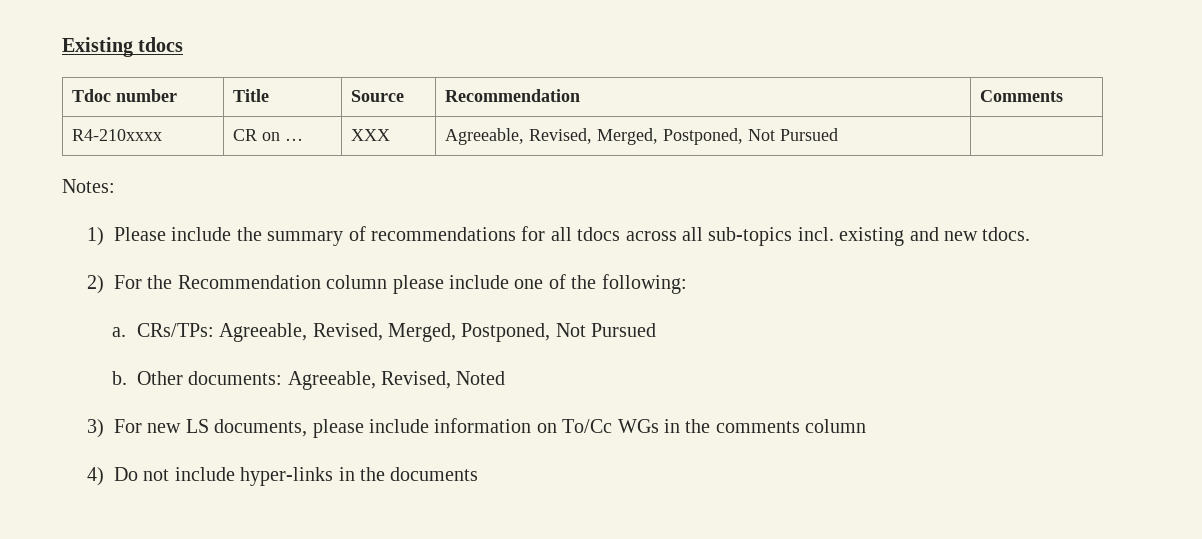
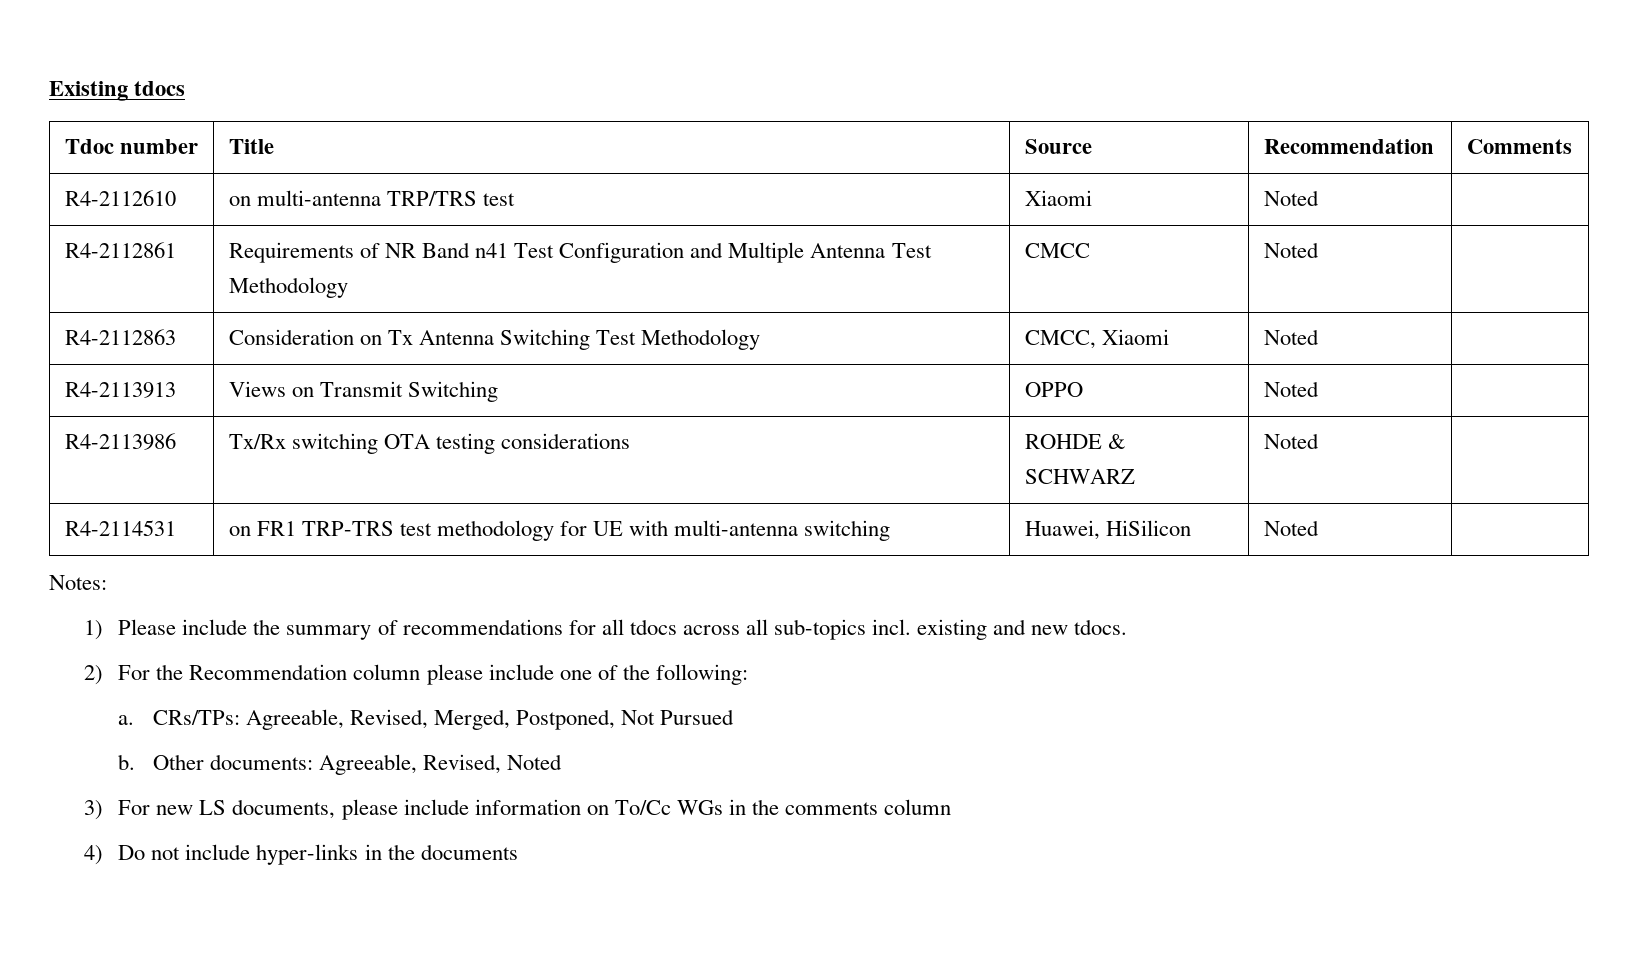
[71,129,162,141] [232,129,303,141] [350,129,390,141] [444,128,838,145] R4-210xxxx | CR on … | XXX | Agreeable, Revised, Merged, Postponed, Not Pursued -> [64,190,176,206] [228,190,515,206] [1024,190,1092,206] [1263,190,1319,206] [64,242,176,258] [228,242,932,263] [228,277,348,298] [1024,243,1090,258] [1263,242,1319,258] [64,329,176,345] [228,329,761,350] [1024,329,1169,349] [1263,329,1319,345] [64,382,176,398] [228,381,498,402] [1024,382,1083,397] [1263,381,1319,397] [64,433,176,450] [228,433,631,454] [1024,434,1126,449] [1024,469,1135,484] [1263,433,1319,449] [64,520,176,536] [228,520,891,541] [1024,520,1191,540] [1263,520,1319,536] R4-2112610 | on multi-antenna TRP/TRS test | Xiaomi | Noted | // R4-2112861 | Requirements of NR Band n41 Test Configuration and Multiple Antenna Test Methodology | CMCC | Noted | // R4-2112863 | Consideration on Tx Antenna Switching Test Methodology | CMCC, Xiaomi | Noted | // R4-2113913 | Views on Transmit Switching | OPPO | Noted | // R4-2113986 | Tx/Rx switching OTA testing considerations | ROHDE & SCHWARZ | Noted | // R4-2114531 | on FR1 TRP-TRS test methodology for UE with multi-antenna switching | Huawei, HiSilicon | Noted

